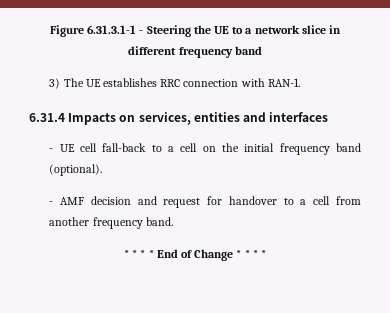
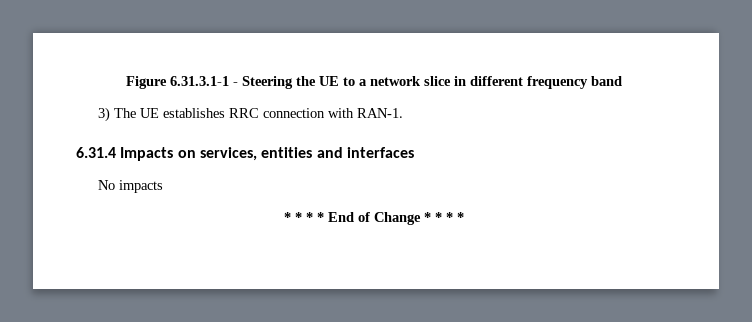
[49,143,361,155] [49,164,103,176] [49,196,361,208] [49,217,173,229] - UE cell fall-back to a cell on the initial frequency band (optional). // - AMF decision and request for handover to a cell from another frequency band. -> [98,180,164,193] No impacts

